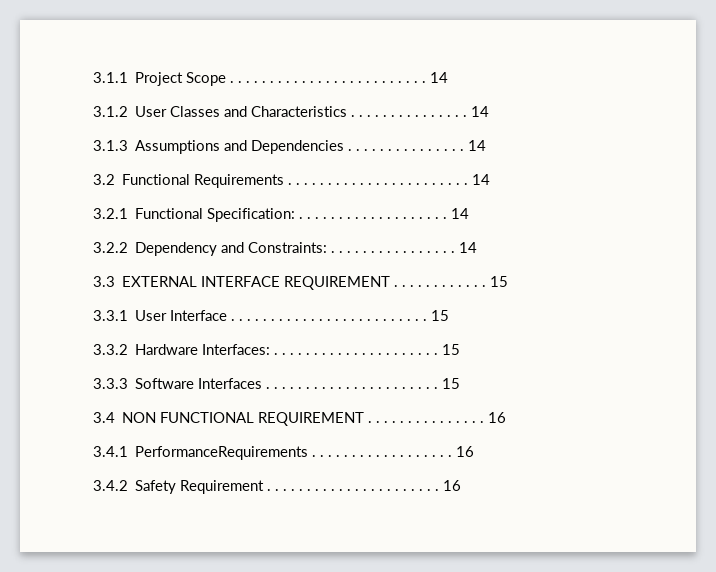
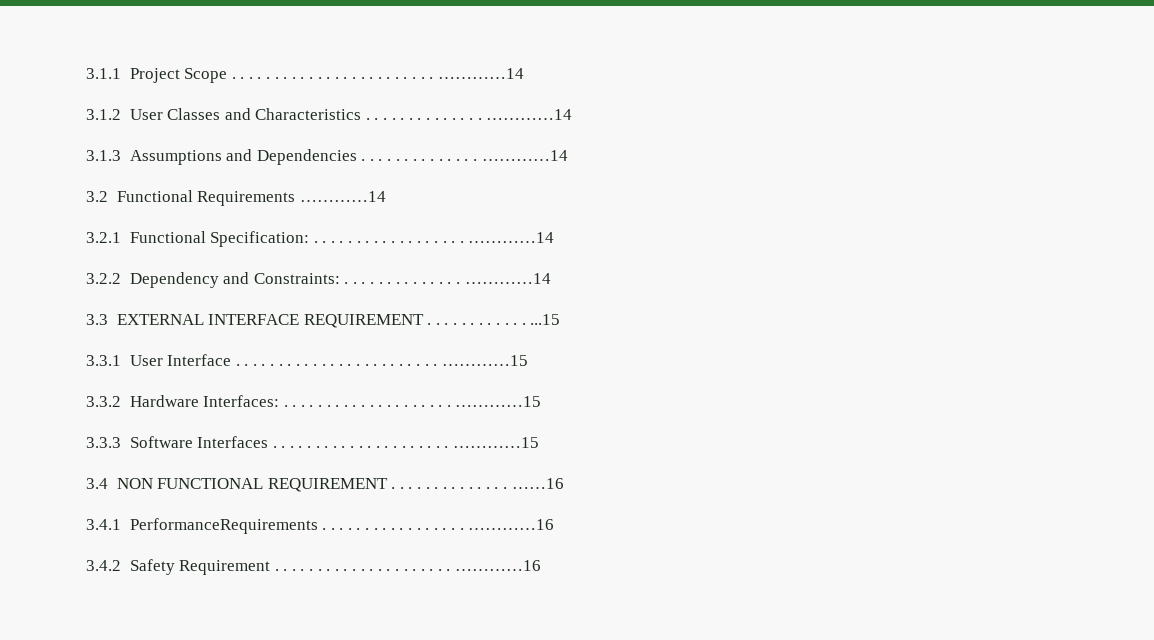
[422,72,449,83] . 14 -> [437,68,524,79] …………14
[463,106,490,117] . 14 -> [486,109,573,120] …………14
[460,140,487,151] . 14 -> [481,150,568,161] …………14
[288,174,491,185] . . . . . . . . . . . . . . . . . . . . . . . 14 -> [299,191,386,202] …………14
[443,208,470,219] . 14 -> [468,232,555,243] …………14
[443,242,478,253] . . 14 -> [464,273,551,284] …………14
[490,276,509,287] 15 -> [530,314,561,325] ...15
[423,310,450,321] . 15 -> [441,355,528,366] …………15
[434,344,461,355] . 15 -> [455,396,542,407] …………15
[434,378,461,389] . 15 -> [453,437,540,448] …………15
[480,412,507,423] . 16 -> [511,478,564,489] ……16
[448,446,475,457] . 16 -> [468,519,555,530] …………16
[435,480,462,491] . 16 -> [455,560,542,571] …………16

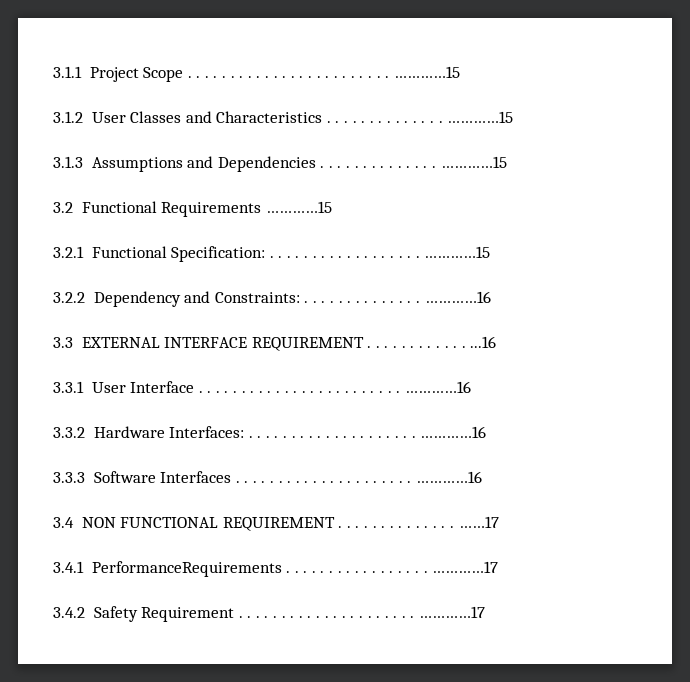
[437,68,524,79] …………14 -> [393,66,460,78] …………15
[486,109,573,120] …………14 -> [447,111,514,123] …………15
[481,150,568,161] …………14 -> [440,156,507,168] …………15
[299,191,386,202] …………14 -> [265,201,332,213] …………15
[468,232,555,243] …………14 -> [424,246,491,258] …………15
[464,273,551,284] …………14 -> [424,291,491,303] …………16
[530,314,561,325] ...15 -> [470,336,497,348] ...16
[441,355,528,366] …………15 -> [404,381,471,393] …………16
[455,396,542,407] …………15 -> [420,426,487,438] …………16
[453,437,540,448] …………15 -> [416,471,483,483] …………16
[511,478,564,489] ……16 -> [458,516,499,528] ……17
[468,519,555,530] …………16 -> [432,561,499,573] …………17
[455,560,542,571] …………16 -> [419,606,486,618] …………17

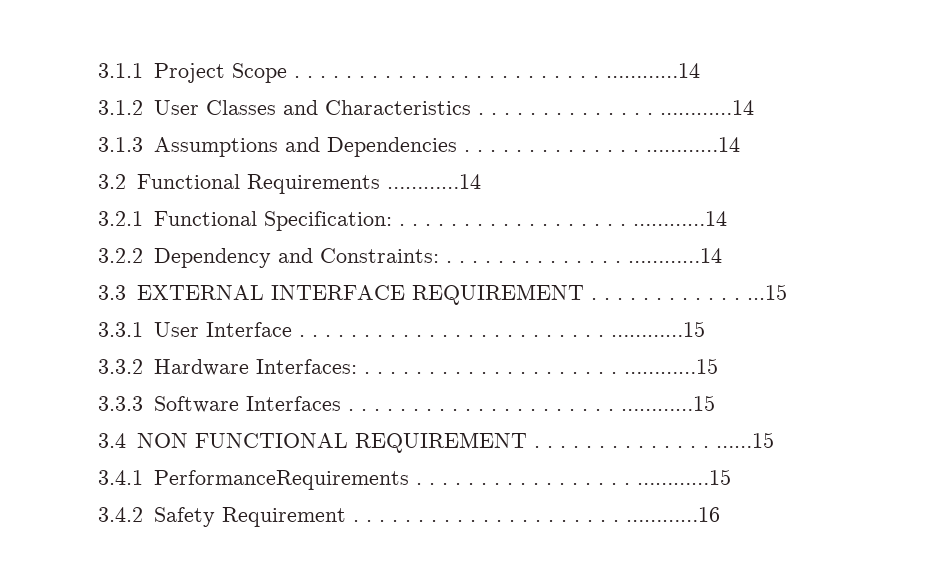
[393,66,460,78] …………15 -> [605,63,700,78] …………14
[447,111,514,123] …………15 -> [659,100,754,115] …………14
[440,156,507,168] …………15 -> [645,137,740,152] …………14
[265,201,332,213] …………15 -> [386,174,481,189] …………14
[424,246,491,258] …………15 -> [632,211,727,226] …………14
[424,291,491,303] …………16 -> [627,248,722,263] …………14
[470,336,497,348] ...16 -> [746,284,787,300] ...15
[404,381,471,393] …………16 -> [610,321,705,337] …………15
[420,426,487,438] …………16 -> [623,358,718,374] …………15
[416,471,483,483] …………16 -> [620,395,715,411] …………15
[458,516,499,528] ……17 -> [715,432,774,448] ……15
[432,561,499,573] …………17 -> [636,469,731,485] …………15
[419,606,486,618] …………17 -> [625,507,720,522] …………16

